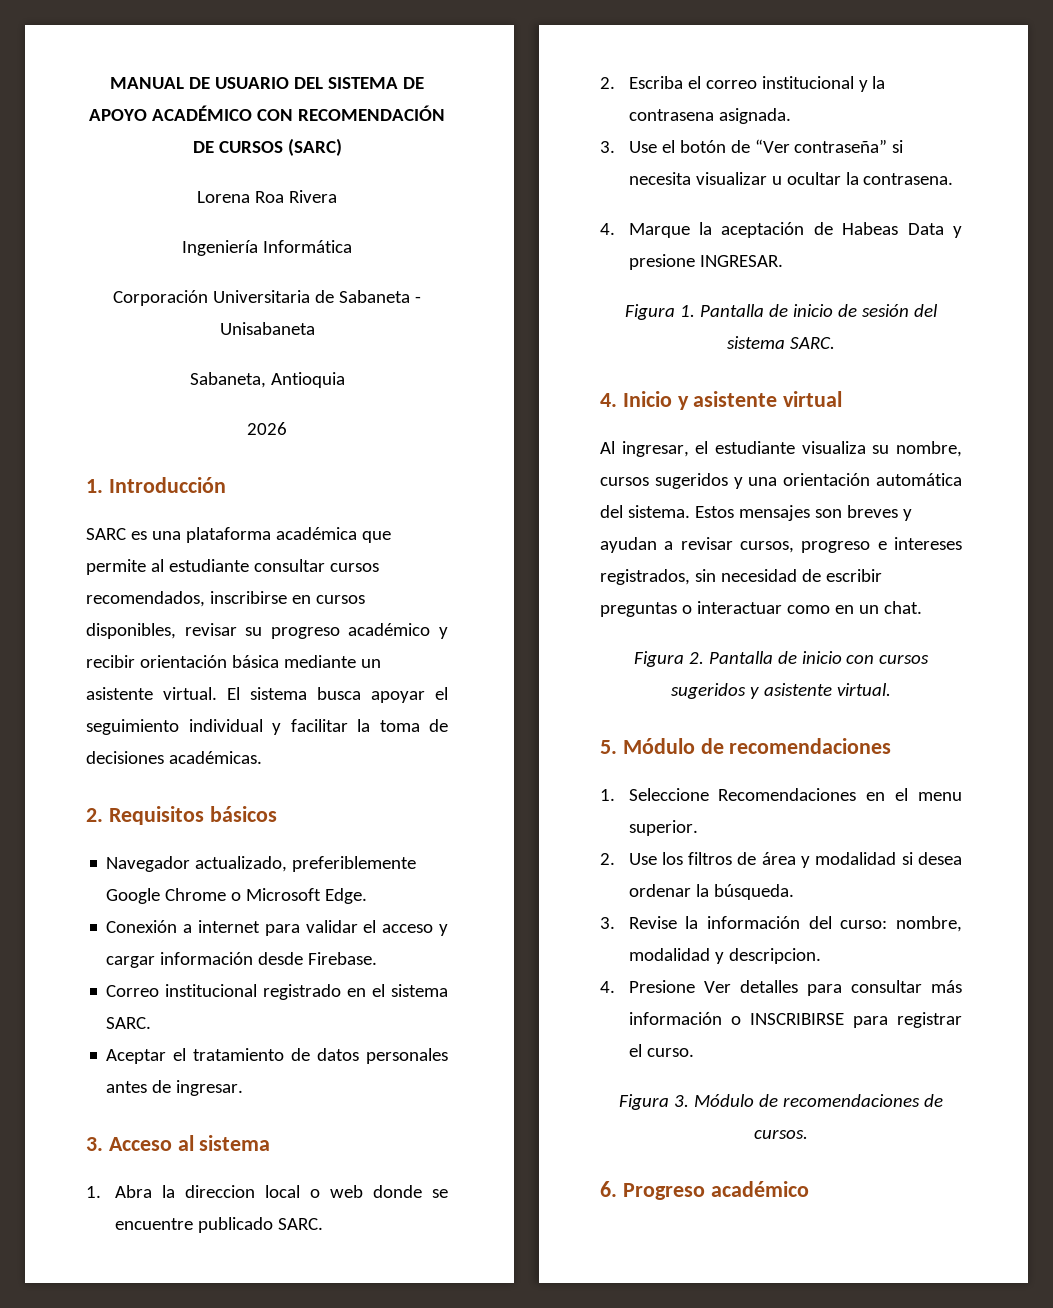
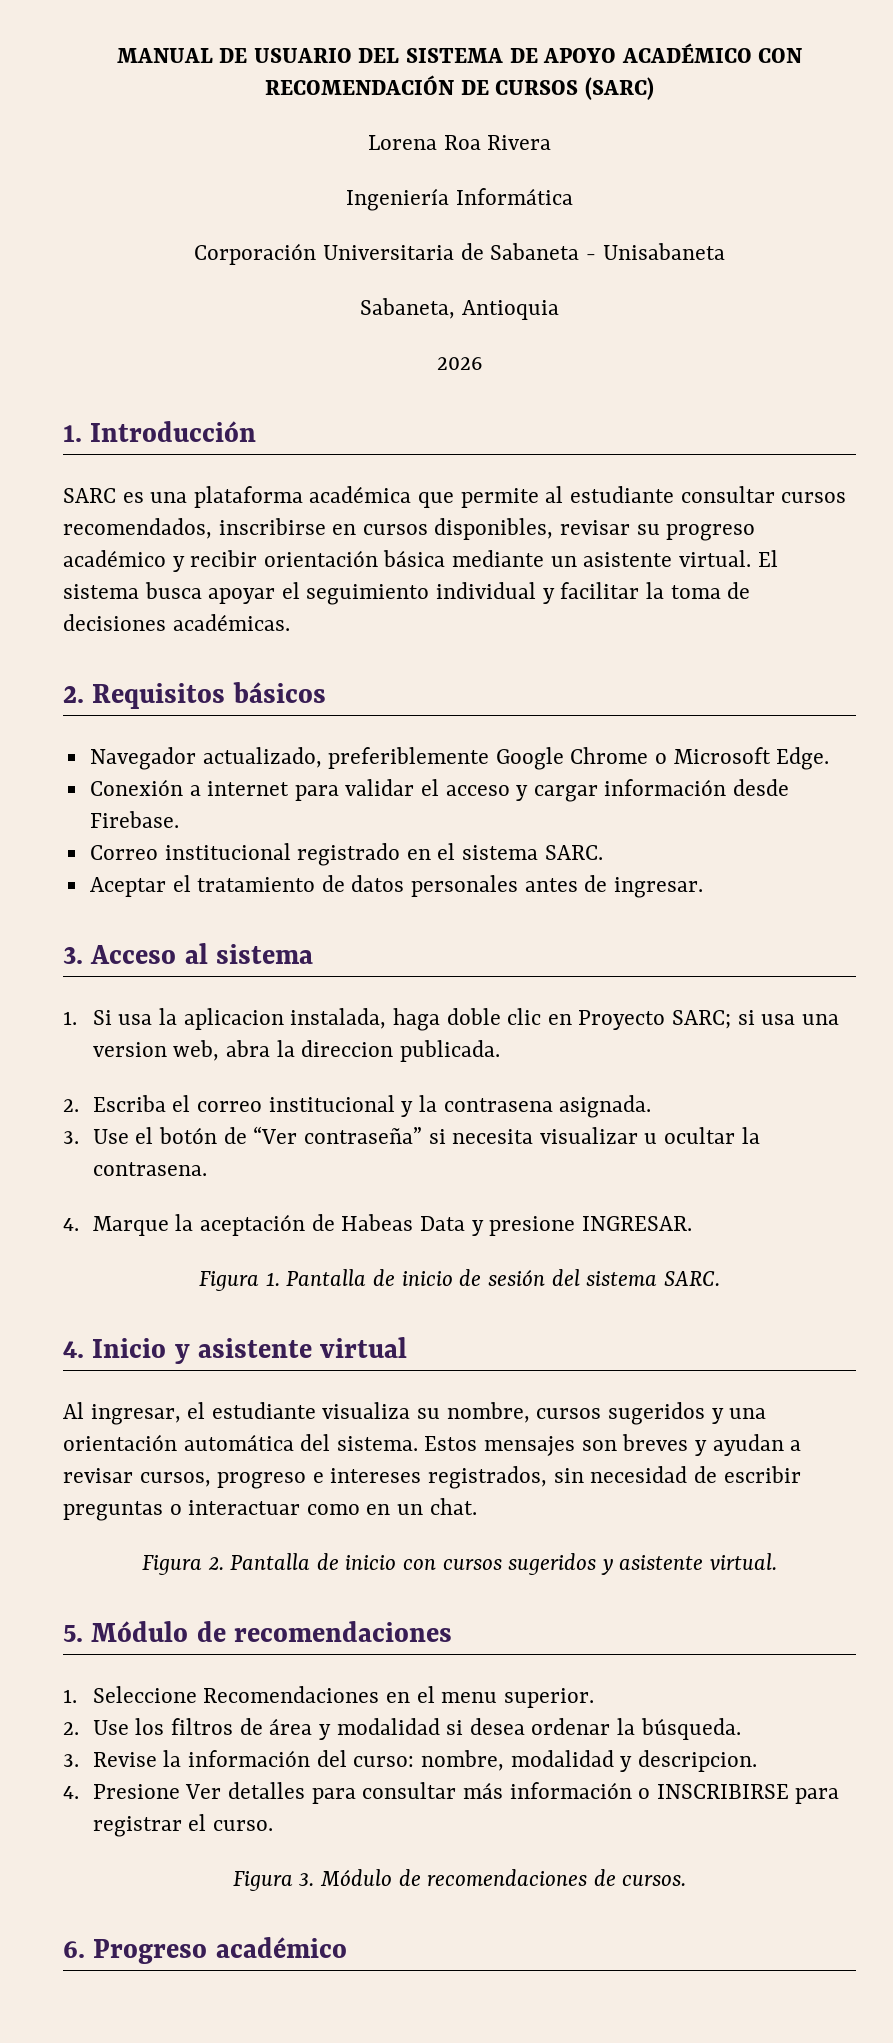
[114,1185,448,1198] [114,1217,323,1233] Abra la direccion local o web donde se encuentre publicado SARC. -> [92,1008,839,1031] [92,1040,500,1062] Si usa la aplicacion instalada, haga doble clic en Proyecto SARC; si usa una version web, abra la direccion publicada.

